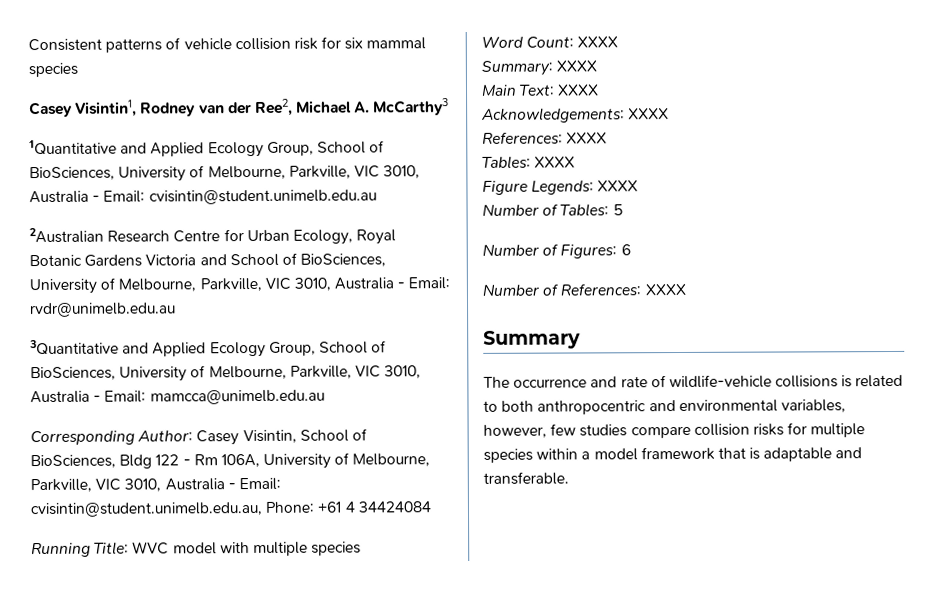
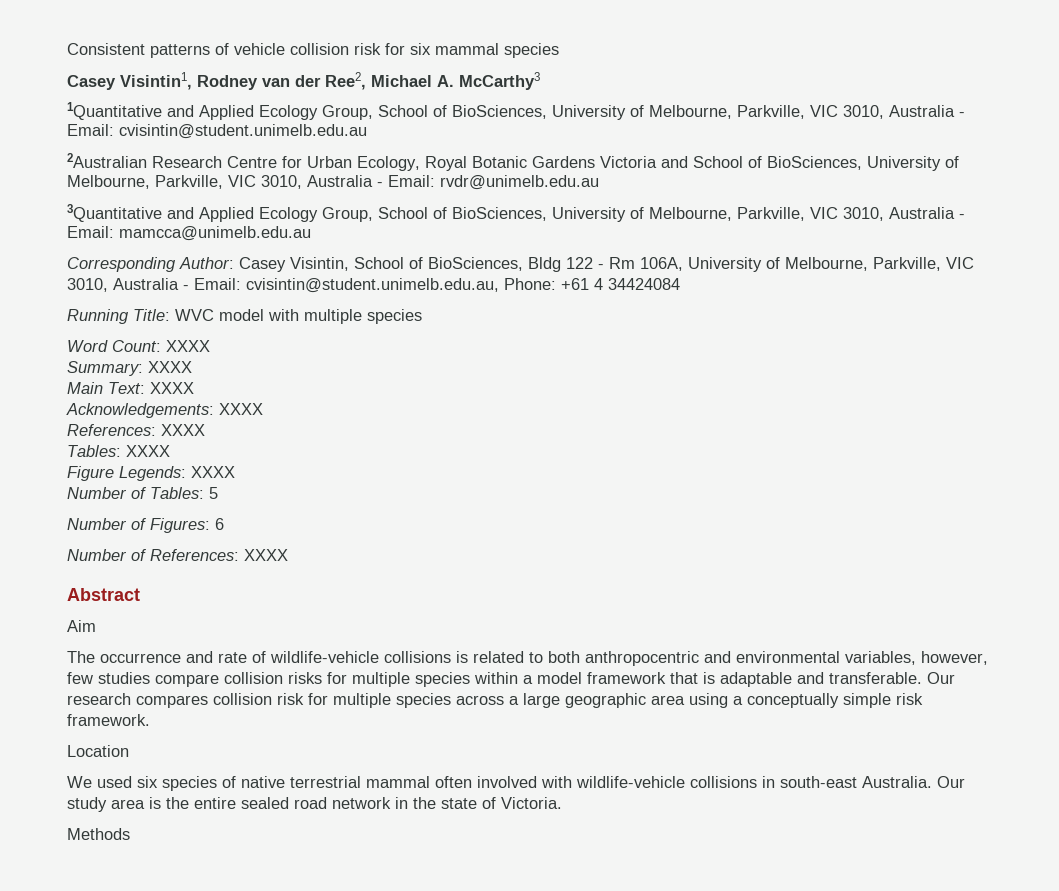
[483,330,581,349] Summary -> [67,588,140,601] [67,620,96,632] Abstract // Aim
(569, 478) none -> [927,672,955,684] [67,693,923,708] [67,714,150,726] [67,745,129,757] [67,776,965,791] [67,797,562,812] [67,828,130,840] Our research compares collision risk for multiple species across a large geographic area using a conceptually simple risk framework. // Location // We used six species of native terrestrial mammal often involved with wildlife-vehicle collisions in south-east Australia. Our study area is the entire sealed road network in the state of Victoria. // Methods

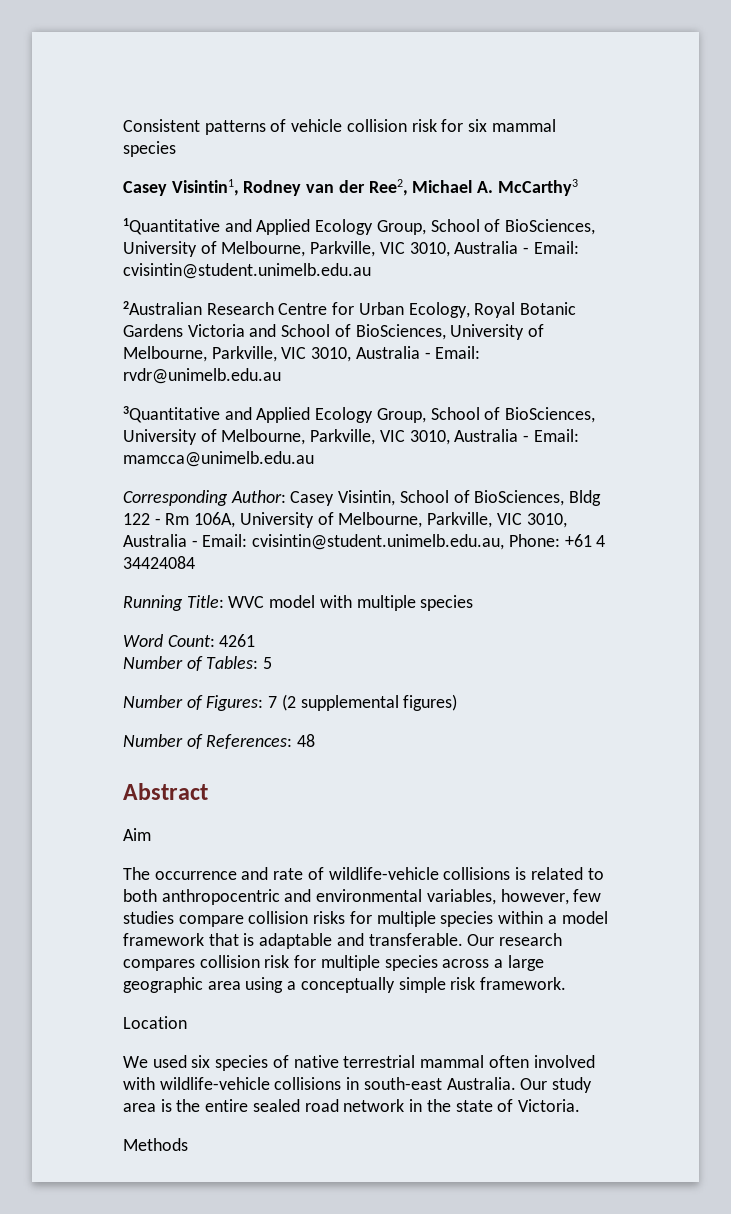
[166,340,210,352] [67,361,192,376] [67,382,194,394] [66,403,263,418] [67,424,205,436] [67,445,170,457] [67,466,235,481] XXXX // Summary: XXXX // Main Text: XXXX // Acknowledgements: XXXX // References: XXXX // Tables: XXXX // Figure Legends: XXXX -> [219,634,256,647] 4261
[215,518,224,530] 6 -> [268,694,458,711] 7 (2 supplemental figures)
[244,549,288,561] XXXX -> [297,734,316,747] 48

